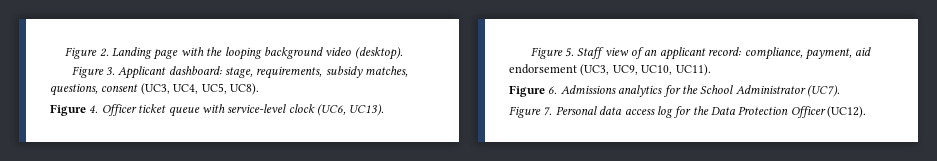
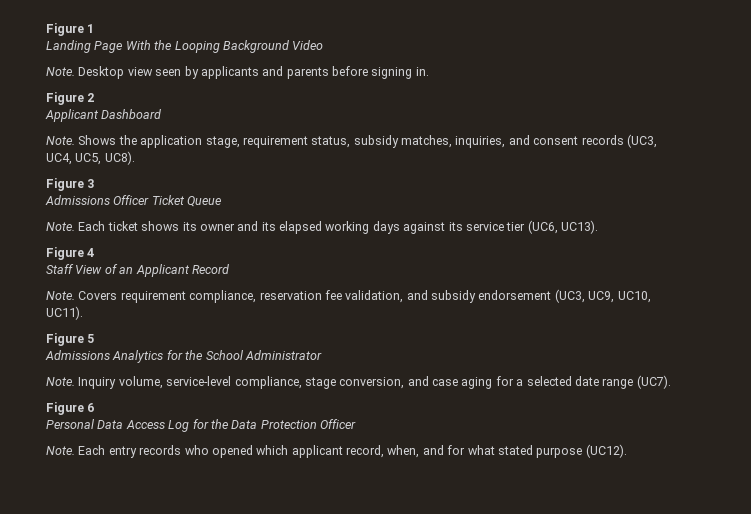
[65,47,403,60] [71,66,409,79] [50,83,139,96] Figure 2. Landing page with the looping background video (desktop). // Figure 3. Applicant dashboard: stage, requirements, subsidy matches, questions, consent -> [46,23,95,36] [46,40,324,53] [46,66,429,79] [46,92,95,105] [45,109,162,122] [46,135,624,148] Figure 1 // Landing Page With the Looping Background Video // Note. Desktop view seen by applicants and parents before signing in. // Figure 2 // Applicant Dashboard // Note. Shows the application stage, requirement status, subsidy matches, inquiries, and consent records
[89,104,385,117] [530,47,872,60] 4. Officer ticket queue with service-level clock (UC6, UC13). // Figure 5. Staff view of an applicant record: compliance, payment, aid -> [87,179,95,188] [45,195,223,207] [46,220,598,234] [46,247,95,260] [46,264,229,277] [46,290,476,303] 3 // Admissions Officer Ticket Queue // Note. Each ticket shows its owner and its elapsed working days against its service tier (UC6, UC13). // Figure 4 // Staff View of an Applicant Record // Note. Covers requirement compliance, reservation fee validation, and subsidy
[548,85,663,97] 6. Admissions analytics -> [87,334,95,343] [45,350,164,363] 5 // Admissions Analytics
[807,85,840,97] [509,106,673,118] (UC7). // Figure 7. Personal data access log -> [46,375,671,389] [46,402,95,415] [46,419,190,432] // Note. Inquiry volume, service-level compliance, stage conversion, and case aging for a selected date range (UC7). // Figure 6 // Personal Data Access Log
(826, 112) none -> [46,445,583,458] // Note. Each entry records who opened which applicant record, when, and for what stated purpose

